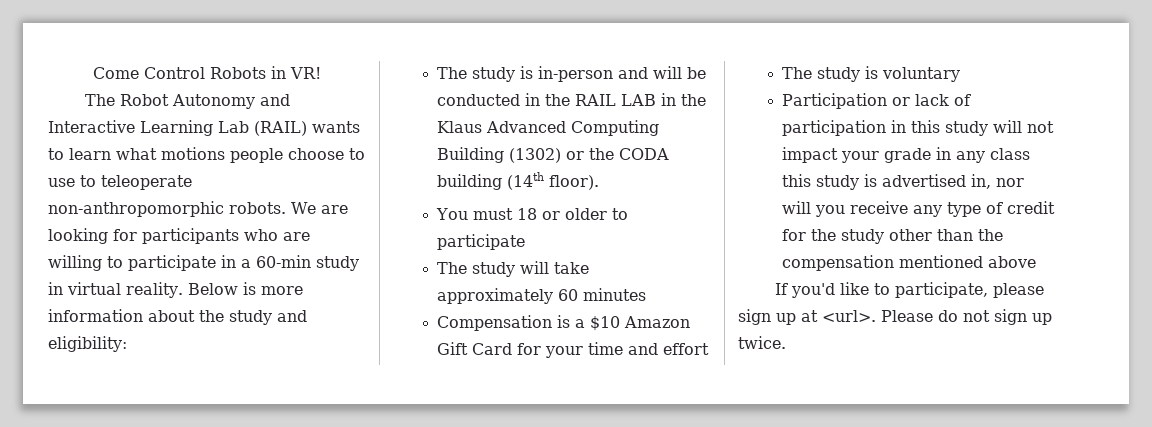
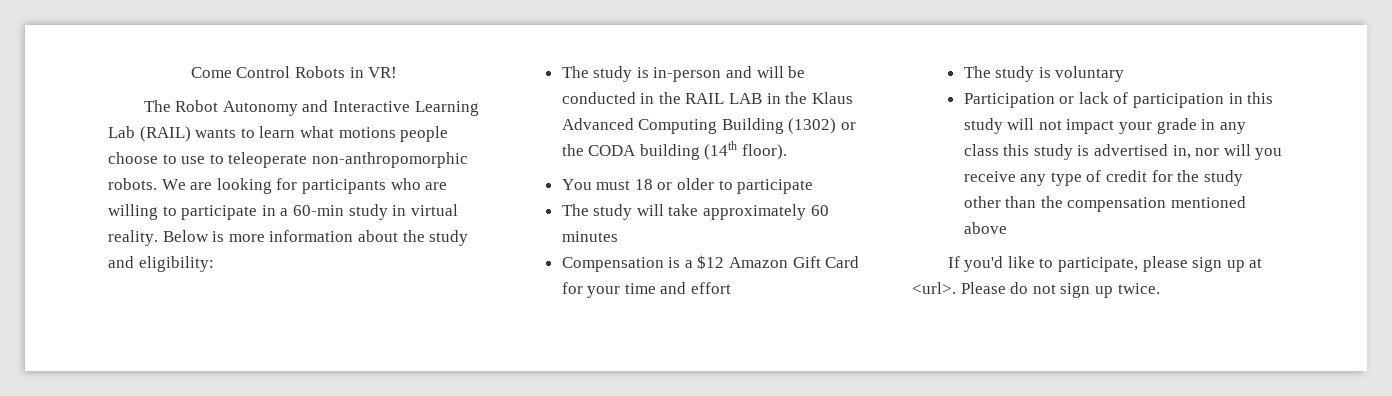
[590,316,621,331] $10 -> [697,255,725,269] $12

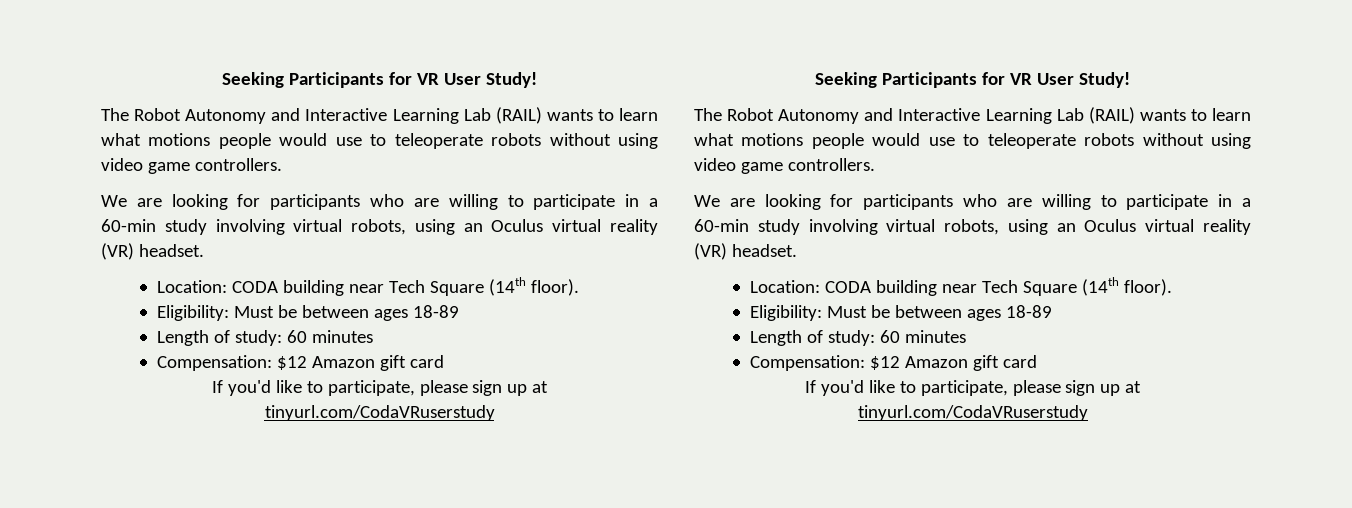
[190,66,398,78] Come Control Robots in VR! -> [222,72,537,88] Seeking Participants for VR User Study!
[108,152,468,168] [108,178,157,190] choose to use to teleoperate non-anthropomorphic robots. -> [279,133,658,149] [101,158,282,174] would use to teleoperate robots without using video game controllers. //
[392,204,458,216] [108,230,469,246] [108,256,214,272] [561,66,806,82] [561,92,853,104] [561,118,856,134] [561,141,787,160] [561,178,814,194] [561,204,829,220] [561,231,618,242] [561,255,860,272] [561,282,731,298] [963,66,1125,82] [963,92,1274,108] [963,118,1246,134] [963,144,1283,160] [963,170,1243,186] [963,196,1246,212] [963,222,1007,234] [947,256,1263,272] [912,282,1160,298] in virtual reality. Below is more information about the study and eligibility: // The study is in-person and will be conducted in the RAIL LAB in the Klaus Advanced Computing Building (1302) or the CODA building (14th floor). // You must 18 or older to participate // The study will take approximately 60 minutes // Compensation is a $12 Amazon Gift Card for your time and effort // The study is voluntary // Participation or lack of participation in this study will not impact your grade in any class this study is advertised in, nor will you receive any type of credit for the study other than the compensation mentioned above // If you'd like to participate, please sign up at <url>. Please do not sign up twice. -> [215,219,658,235] [101,243,204,260] [156,277,579,296] [156,305,459,321] [156,330,373,346] [156,355,444,371] [211,380,549,396] [264,405,495,421] [815,72,1130,88] [694,107,1251,124] [694,133,1251,149] [694,158,875,174] [694,194,1251,210] [694,219,1251,235] [694,243,797,260] [749,277,1172,296] [749,305,1052,321] [749,330,966,346] [749,355,1037,371] [804,380,1142,396] [857,405,1088,421] involving virtual robots, using an Oculus virtual reality (VR) headset. // Location: CODA building near Tech Square (14th floor). // Eligibility: Must be between ages 18-89 // Length of study: 60 minutes // Compensation: $12 Amazon gift card // If you'd like to participate, please sign up at tinyurl.com/CodaVRuserstudy // Seeking Participants for VR User Study! // The Robot Autonomy and Interactive Learning Lab (RAIL) wants to learn what motions people would use to teleoperate robots without using video game controllers. // We are looking for participants who are willing to participate in a 60-min study involving virtual robots, using an Oculus virtual reality (VR) headset. // Location: CODA building near Tech Square (14th floor). // Eligibility: Must be between ages 18-89 // Length of study: 60 minutes // Compensation: $12 Amazon gift card // If you'd like to participate, please sign up at tinyurl.com/CodaVRuserstudy

